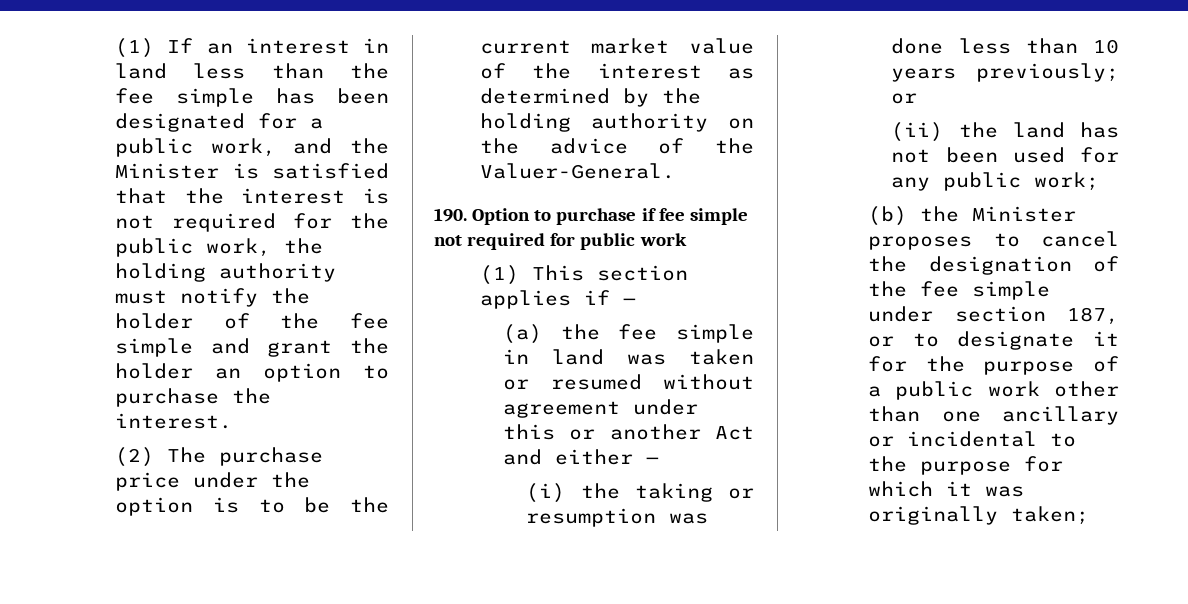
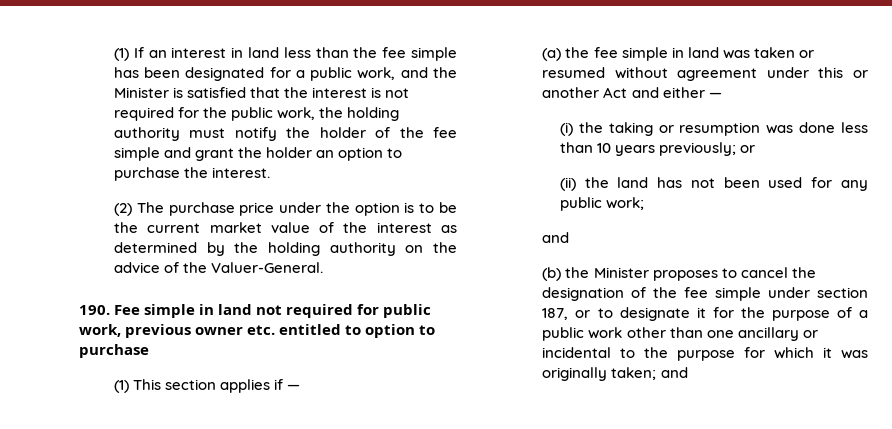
[472,208,748,225] [434,233,687,250] Option to purchase if fee simple not required for public work -> [114,304,432,318] [79,324,436,338] [79,344,149,358] Fee simple in land not required for public work, previous owner etc. entitled to option to purchase
(1100, 181) none -> [542,232,570,243] // and
(1090, 515) none -> [660,367,688,378] and

